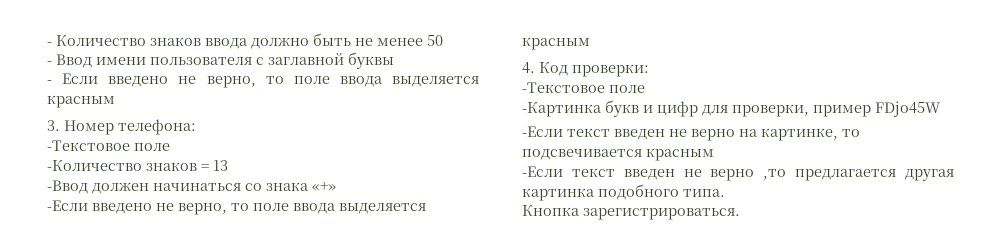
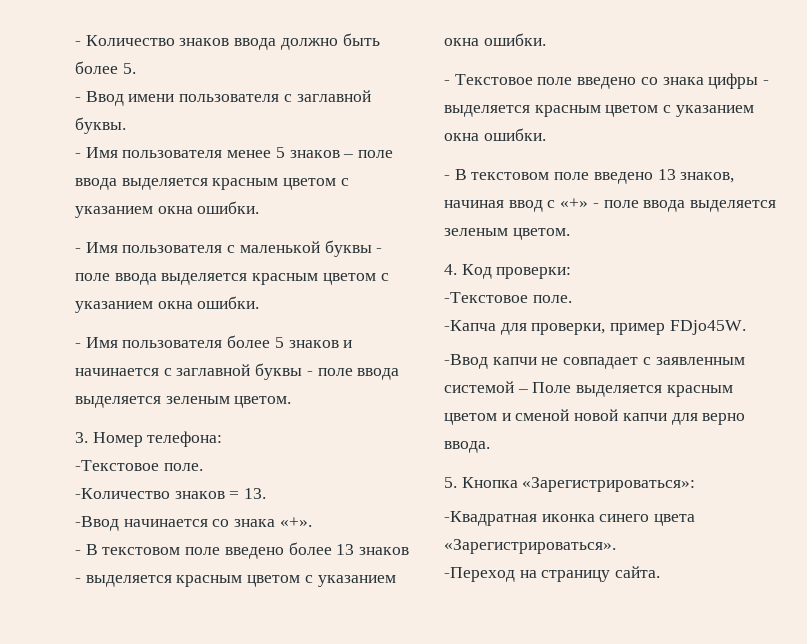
[355,35,443,46] не менее 50 -> [75,61,136,74] более 5.
[348,52,394,69] [47,73,479,88] [47,95,115,108] буквы // - Если введено не верно, то поле ввода выделяется красным -> [75,117,126,134] [75,147,394,158] [75,178,349,190] [75,201,260,218] [75,240,383,257] [75,273,389,285] [75,296,260,313] [75,335,353,348] [75,363,400,380] [75,396,292,408] буквы. // - Имя пользователя менее 5 знаков – поле ввода выделяется красным цветом с указанием окна ошибки. // - Имя пользователя с маленькой буквы - поле ввода выделяется красным цветом с указанием окна ошибки. // - Имя пользователя более 5 знаков и начинается с заглавной буквы - поле ввода выделяется зеленым цветом.
[134,143,170,151] поле -> [163,463,203,471] поле.
[213,160,228,171] [47,180,336,194] [47,200,426,215] [522,37,590,50] 13 // -Ввод должен начинаться со знака «+» // -Если введено не верно, то поле ввода выделяется красным -> [244,488,267,499] [75,516,312,531] [75,542,410,559] [75,575,396,587] [444,33,546,46] [444,73,770,89] [444,105,754,117] [444,128,546,141] [444,169,735,184] [444,198,777,212] [444,228,570,240] 13. // -Ввод начинается со знака «+». // - В текстовом поле введено более 13 знаков - выделяется красным цветом с указанием окна ошибки. // - Текстовое поле введено со знака цифры - выделяется красным цветом с указанием окна ошибки. // - В текстовом поле введено 13 знаков, начиная ввод с «+» - поле ввода выделяется зеленым цветом.
[609,85,645,93] [522,100,941,117] [522,126,860,141] [522,148,714,161] [522,166,954,181] [522,184,725,201] [522,205,740,220] поле // -Картинка букв и цифр для проверки, пример FDjo45W // -Если текст введен не верно на картинке, то подсвечивается красным // -Если текст введен не верно ,то предлагается другая картинка подобного типа. // Кнопка зарегистрироваться. -> [532,295,572,303] [444,320,746,335] [444,354,745,369] [444,381,733,397] [444,409,746,425] [444,441,490,453] [444,477,696,492] [444,511,696,526] [444,539,616,554] [444,566,661,582] поле. // -Капча для проверки, пример FDjo45W. // -Ввод капчи не совпадает с заявленным системой – Поле выделяется красным цветом и сменой новой капчи для верно ввода. // 5. Кнопка «Зарегистрироваться»: // -Квадратная иконка синего цвета «Зарегистрироваться». // -Переход на страницу сайта.

